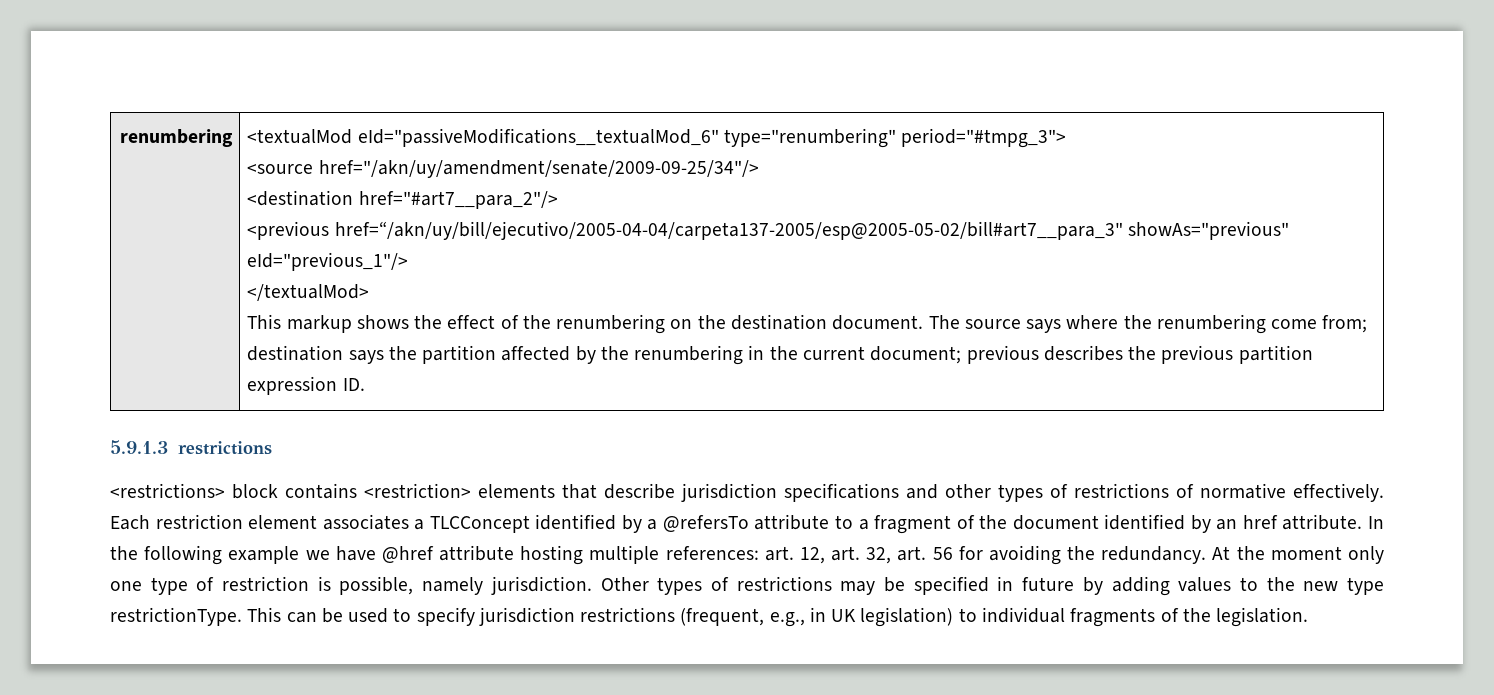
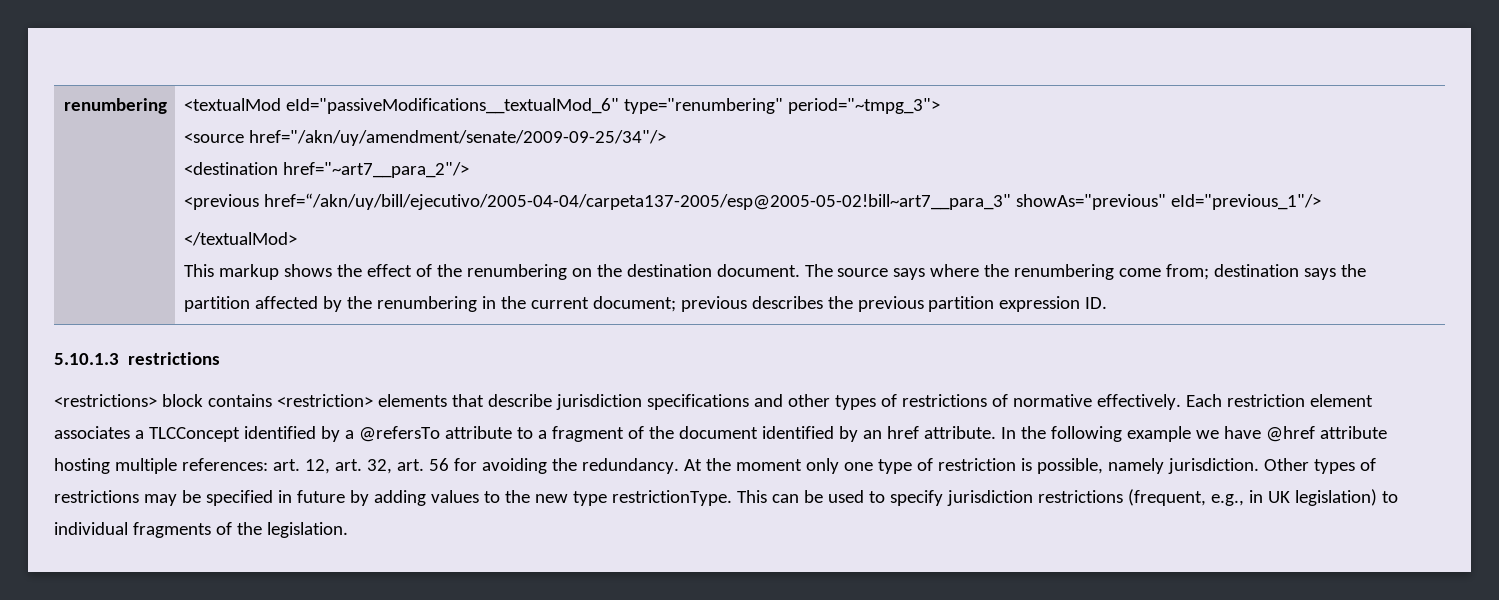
[901,128,1067,148] period="#tmpg_3"> -> [787,98,940,114] period="~tmpg_3">
[358,191,558,209] href="#art7__para_2"/> -> [282,162,469,178] href="~art7__para_2"/>
[334,221,1123,240] href=“/akn/uy/bill/ejecutivo/2005-04-04/carpeta137-2005/esp@2005-05-02/bill#art7__para_3" -> [263,193,1011,210] href=“/akn/uy/bill/ejecutivo/2005-04-04/carpeta137-2005/esp@2005-05-02!bill~art7__para_3"
[110,440,168,454] 5.9.1.3 -> [54,353,119,365] 5.10.1.3

